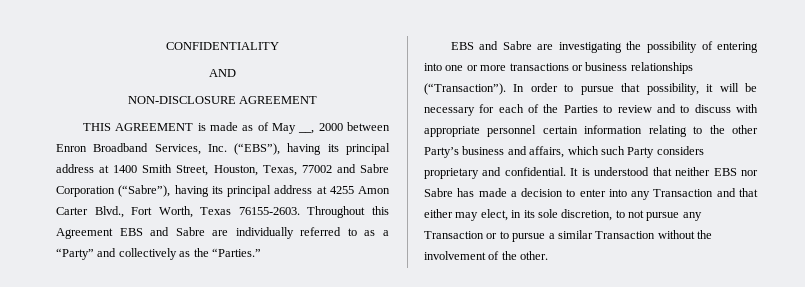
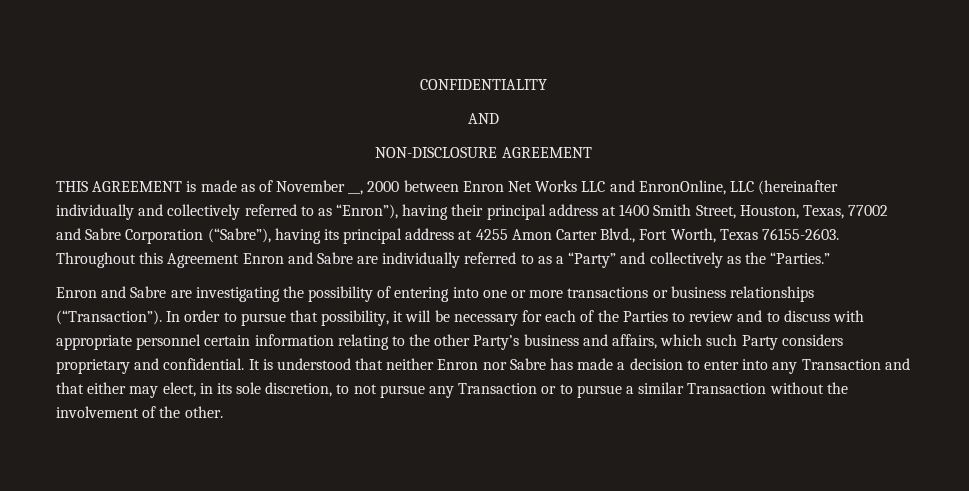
[271,123,296,134] May -> [276,180,346,192] November
[93,143,339,155] Broadband Services, Inc. (“EBS”), having its -> [508,180,839,195] [56,204,484,220] Net Works LLC and EnronOnline, LLC (hereinafter individually and collectively referred to as “Enron”), having their
[119,228,143,236] EBS -> [242,253,284,264] Enron
[450,42,474,50] EBS -> [56,287,97,298] Enron
[713,168,737,176] EBS -> [437,359,479,370] Enron

